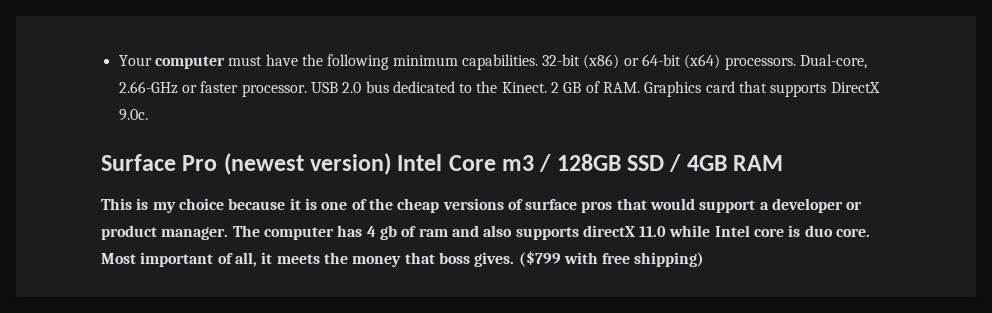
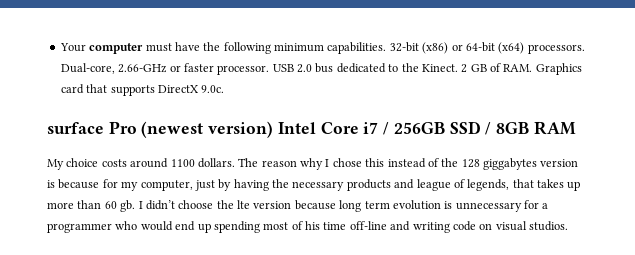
[101,154,176,171] Surface -> [47,122,104,134] surface
[502,154,621,172] m3 / 128GB -> [363,122,445,135] i7 / 256GB
[686,155,727,171] 4GB -> [495,122,529,134] 8GB
[101,198,863,213] [101,225,871,240] [101,251,705,267] This is my choice because it is one of the cheap versions of surface pros that would support a developer or product manager. The computer has 4 gb of ram and also supports directX 11.0 while Intel core is duo core. Most important of all, it meets the money that boss gives. ($799 with free shipping) -> [47,158,579,170] [47,179,581,191] [47,200,549,212] [47,221,568,233] My choice costs around 1100 dollars. The reason why I chose this instead of the 128 giggabytes version is because for my computer, just by having the necessary products and league of legends, that takes up more than 60 gb. I didn’t choose the lte version because long term evolution is unnecessary for a programmer who would end up spending most of his time off-line and writing code on visual studios.

